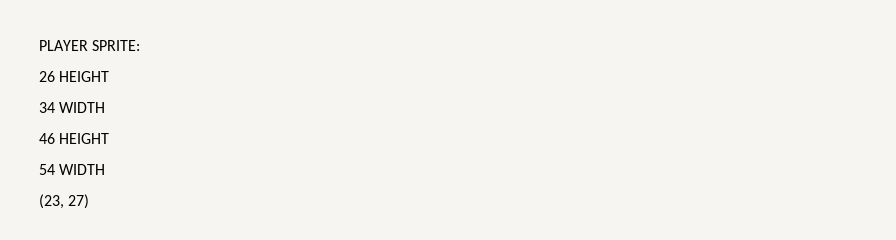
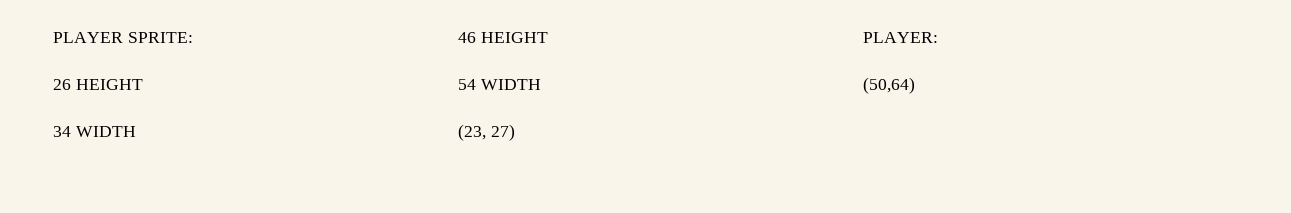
(90, 201) none -> [863,32,938,43] [863,77,915,94] // PLAYER: // (50,64)

